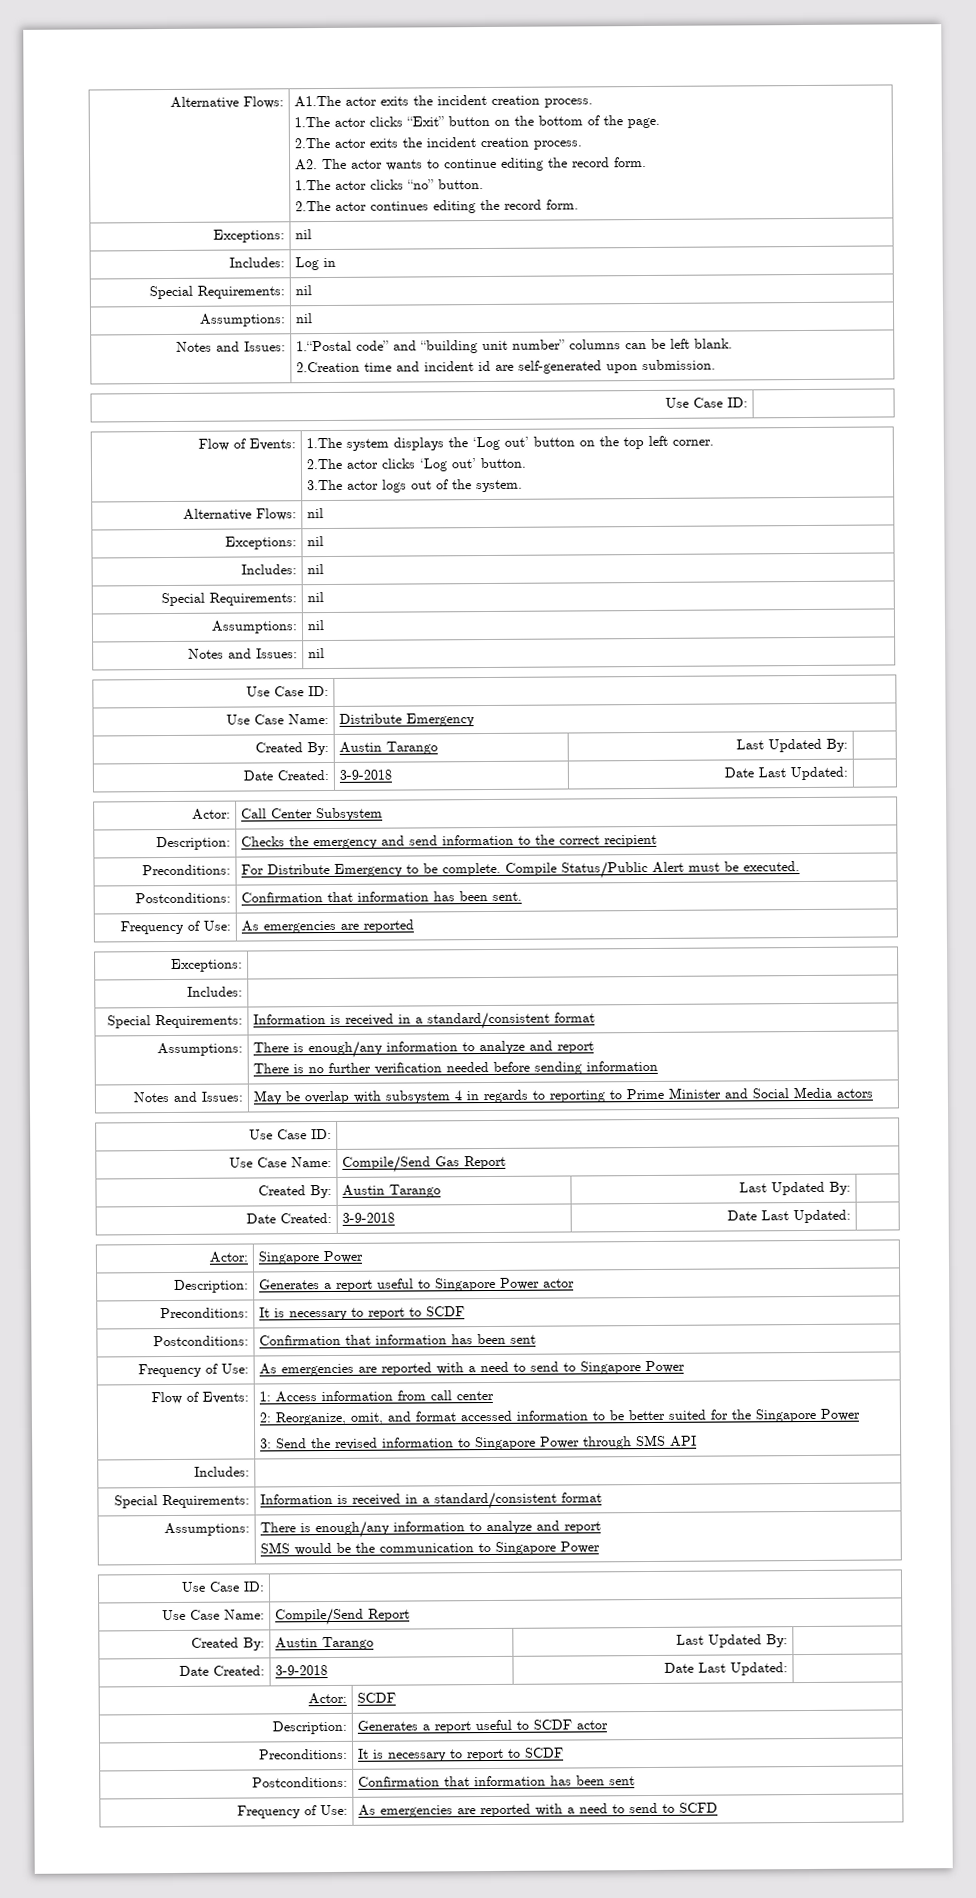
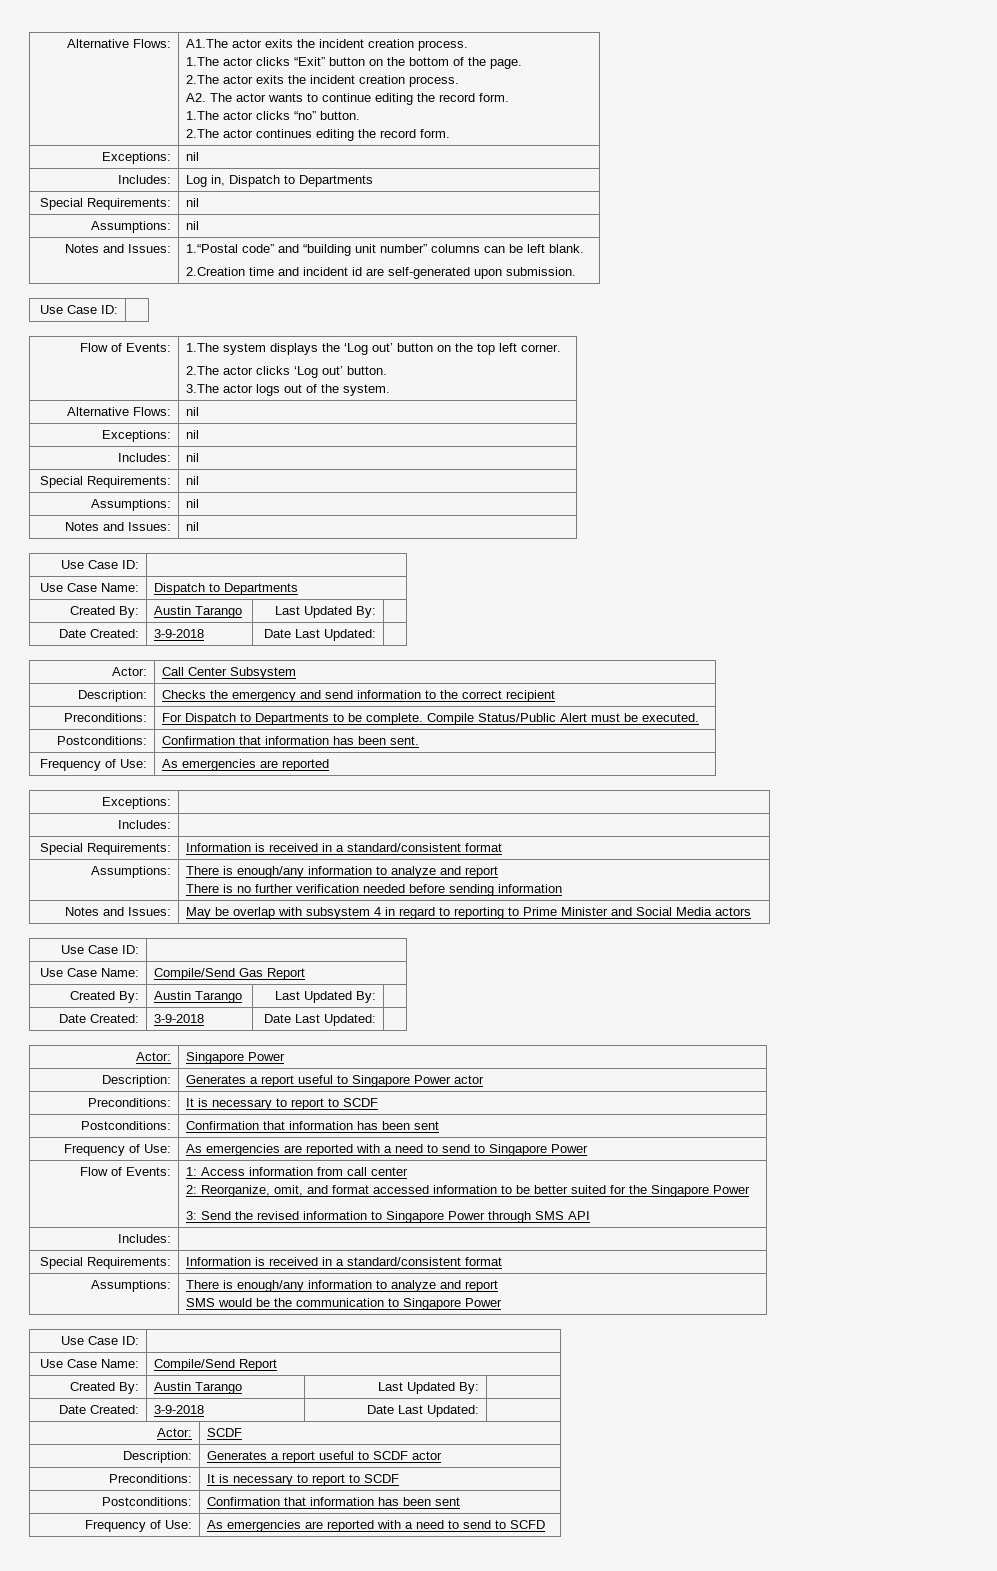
[323,257,337,268] in -> [211,175,374,187] in, Dispatch to Departments
[339,713,476,727] Distribute Emergency -> [154,583,299,595] Dispatch to Departments
[267,863,404,877] Distribute Emergency -> [185,713,330,725] Dispatch to Departments
[483,1089,529,1104] regards -> [399,907,436,919] regard

